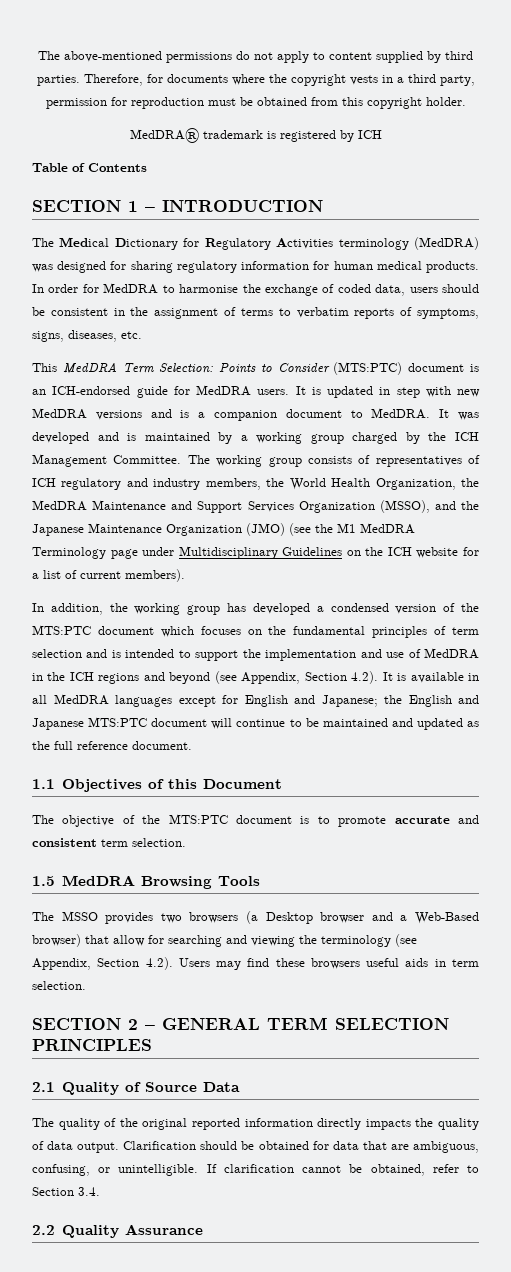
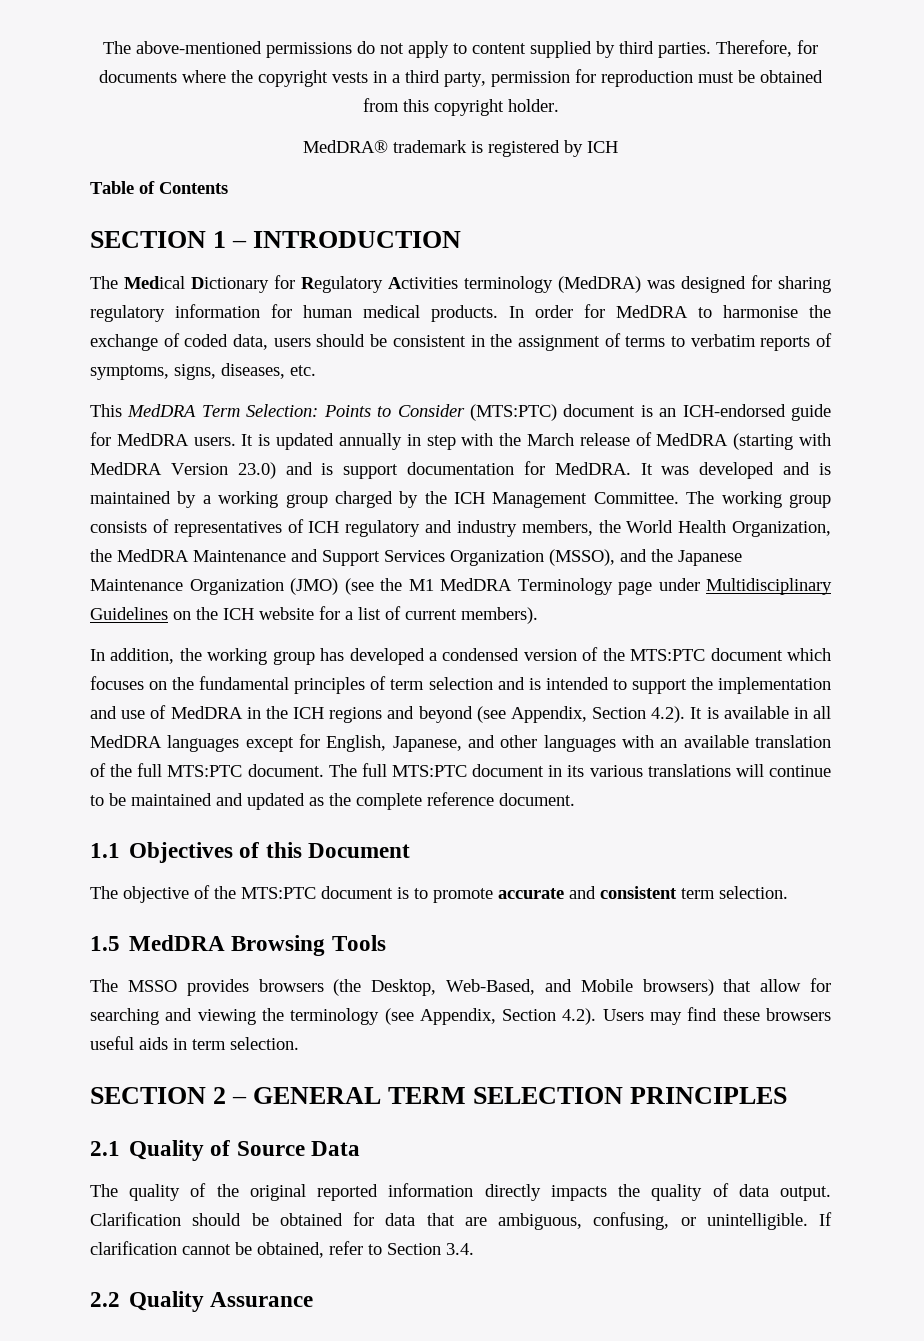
(373, 392) none -> [338,433,402,450] annually
[457,389,480,397] [32,408,363,421] new MedDRA versions and is a companion document to -> [499,432,831,450] [90,461,545,479] the March release of MedDRA (starting with MedDRA Version 23.0) and is support documentation for
[244,695,479,707] [32,717,208,730] English and Japanese; the English and Japanese MTS:PTC document -> [326,735,832,752] [90,763,731,777] English, Japanese, and other languages with an available translation of the full MTS:PTC document. The full MTS:PTC document in its various translations
[54,741,73,750] full -> [356,793,422,810] complete
[160,911,480,924] [32,934,81,947] two browsers (a Desktop browser and a Web-Based browser) -> [258,979,714,996] browsers (the Desktop, Web-Based, and Mobile browsers)

